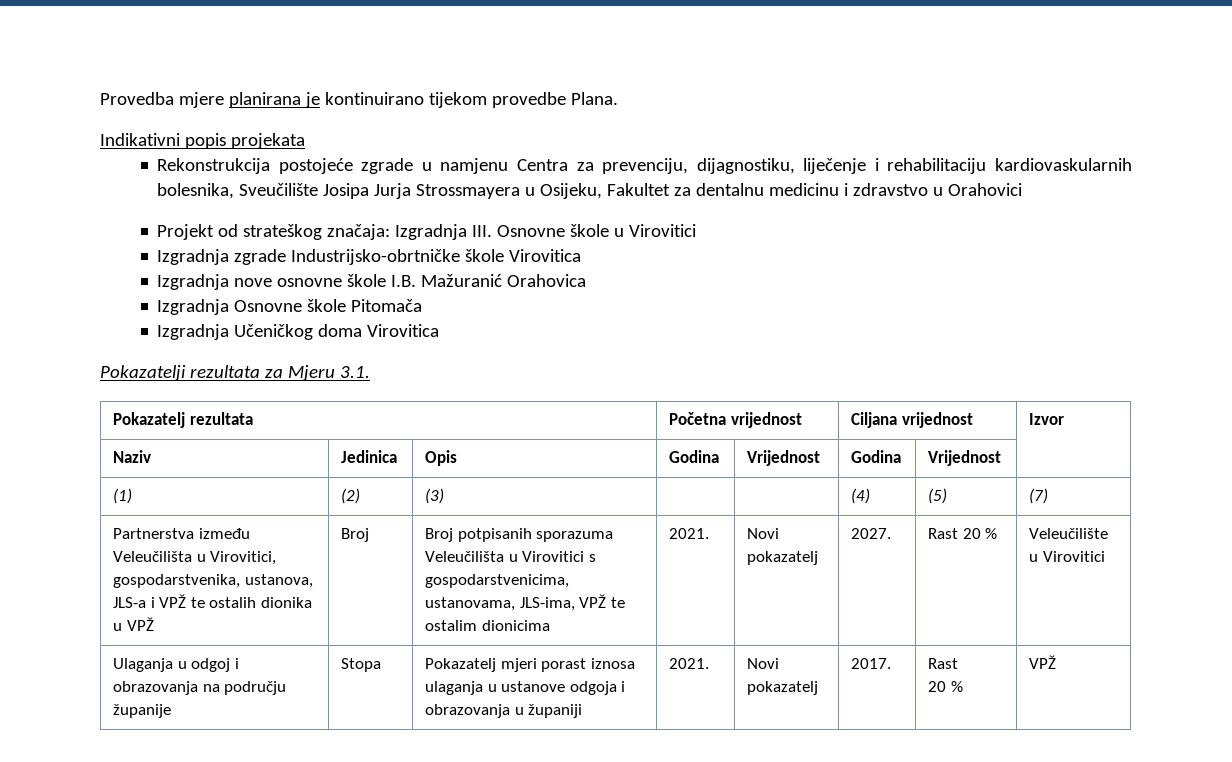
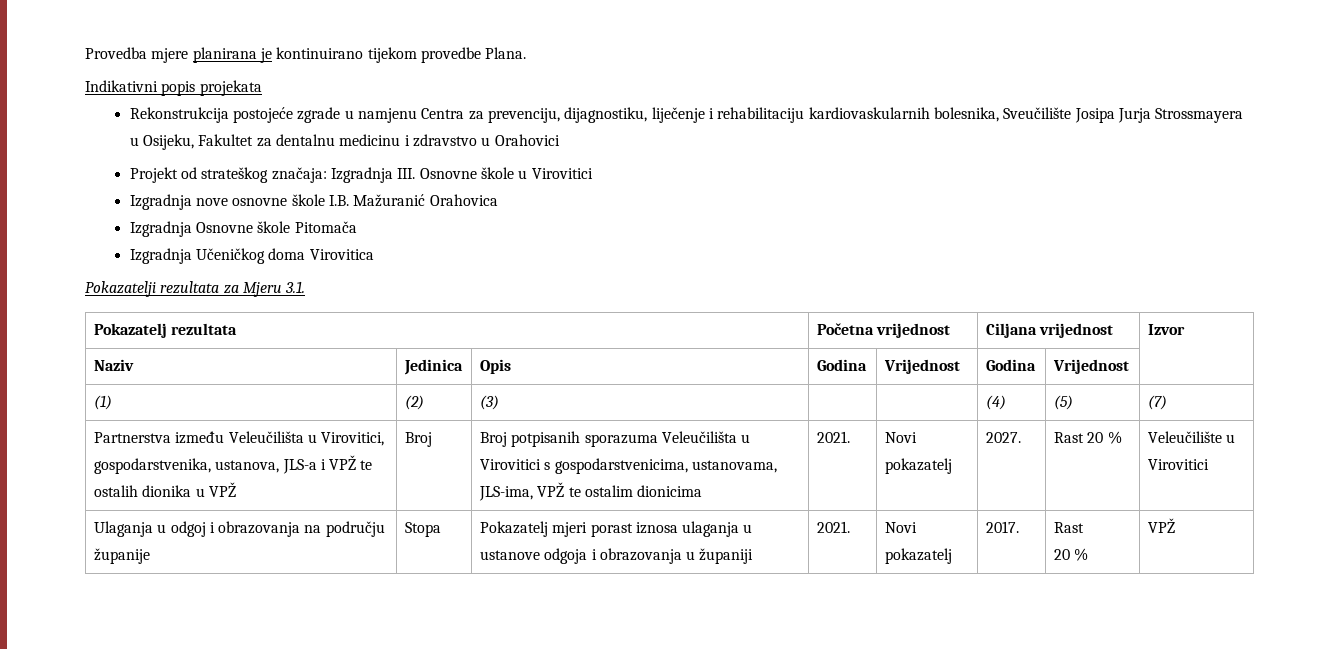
[157,249,582,265] // Izgradnja zgrade Industrijsko-obrtničke škole Virovitica -> (593, 173) none

